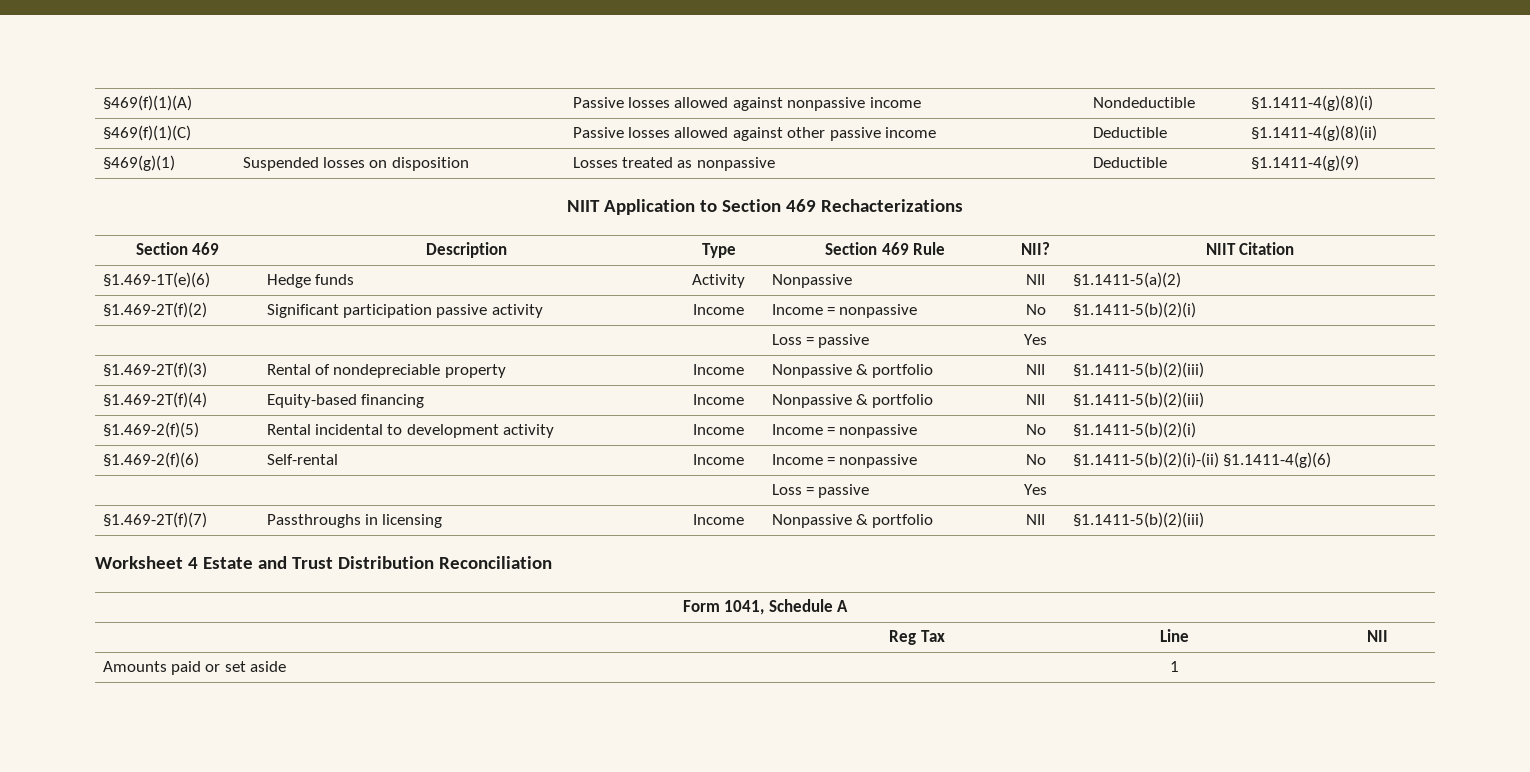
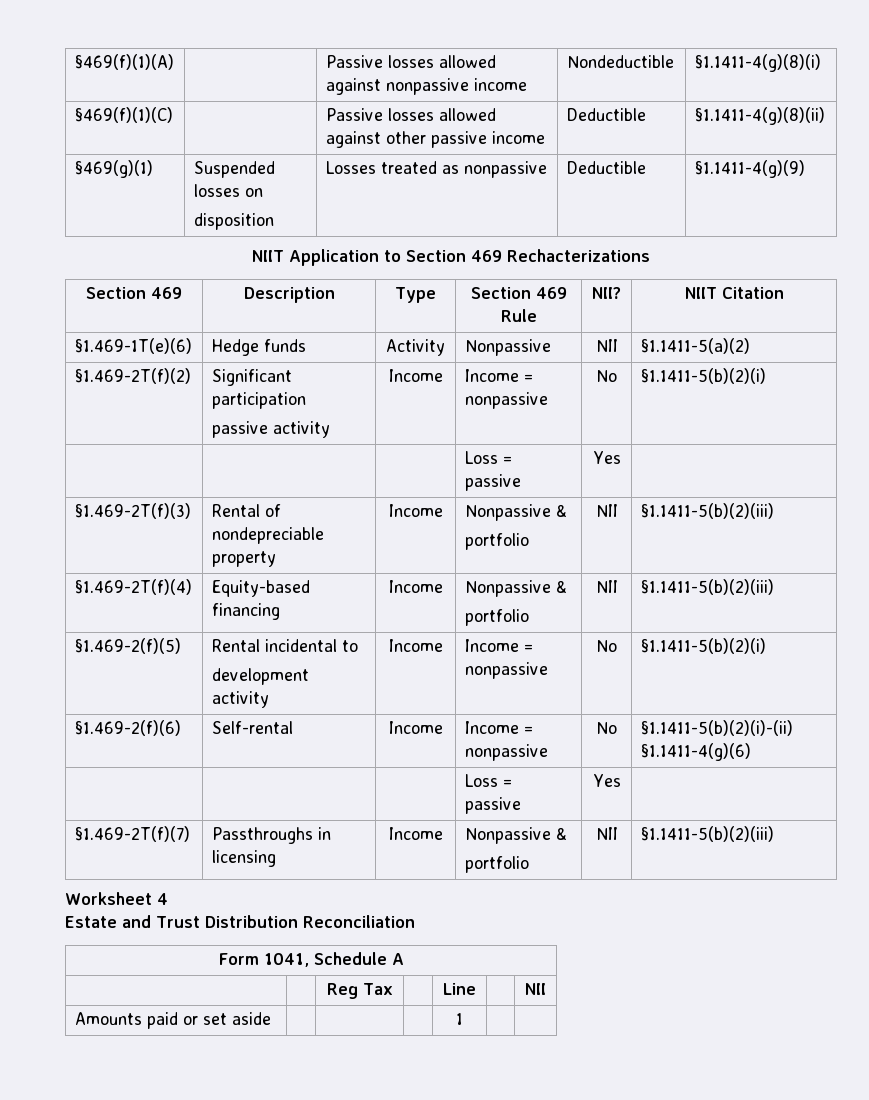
(388, 164) none -> (263, 192) //
(433, 311) none -> (306, 400) //
(869, 369) none -> (567, 510) //
(869, 399) none -> (567, 586) //
(403, 429) none -> (358, 646) //
(869, 519) none -> (567, 833) //
(198, 563) none -> (168, 899) //

